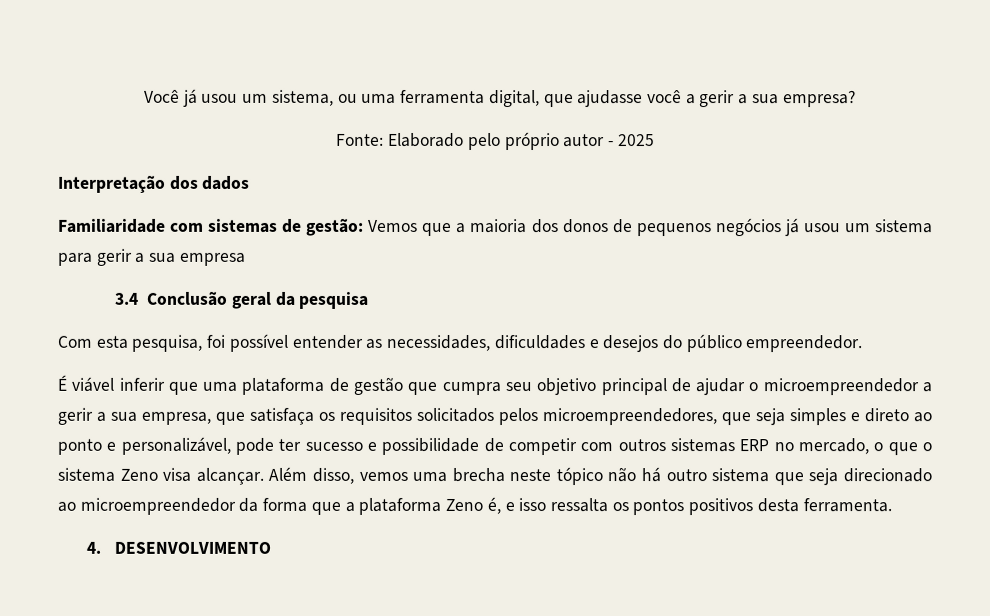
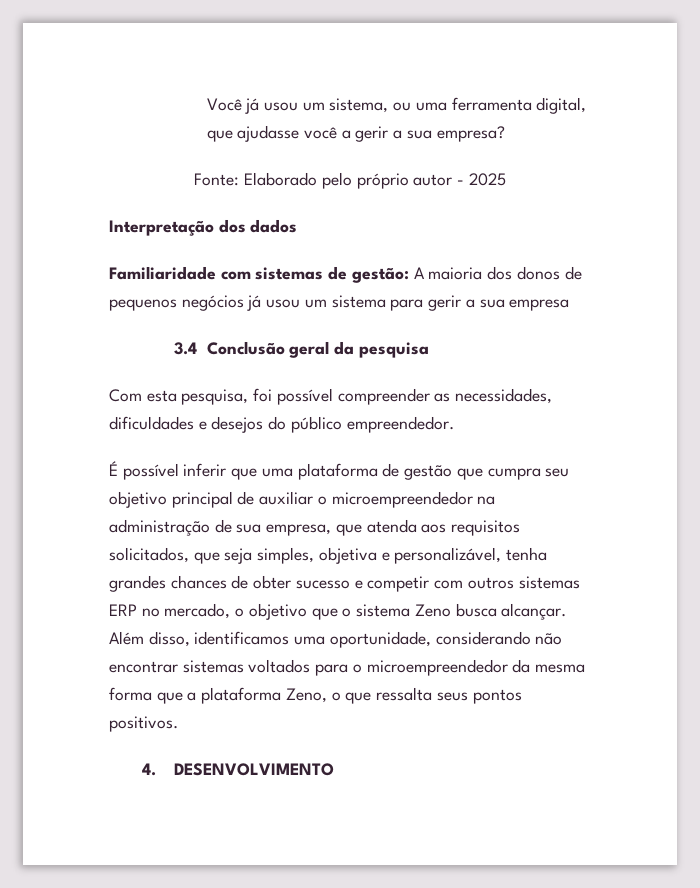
[368,219,467,236] Vemos que a -> [413,267,425,279] A
[291,334,363,349] entender -> [337,388,430,405] compreender
[71,376,115,392] viável -> [122,463,179,480] possível
[695,378,932,396] [57,407,932,426] [57,436,504,455] ajudar o microempreendedor a gerir a sua empresa, que satisfaça os requisitos solicitados pelos microempreendedores, que seja simples e direto ao ponto e personalizável, pode ter sucesso e possibilidade de -> [259,491,496,508] [109,519,521,536] [109,547,548,564] [109,575,363,592] auxiliar o microempreendedor na administração de sua empresa, que atenda aos requisitos solicitados, que seja simples, objetiva e personalizável, tenha grandes chances de obter sucesso e
(884, 447) none -> [248,603,307,620] objetivo
[162,467,192,482] visa -> [455,603,497,617] busca
[358,467,933,486] [57,501,76,512] vemos uma brecha neste tópico não há outro sistema que seja direcionado ao -> [194,631,563,648] [109,659,362,676] identificamos uma oportunidade, considerando não encontrar sistemas voltados para o
(259, 504) none -> [535,664,586,673] mesma
[445,496,892,516] Zeno é, e isso ressalta os pontos positivos desta ferramenta. -> [285,687,522,704] [109,716,178,732] Zeno, o que ressalta seus pontos positivos.

